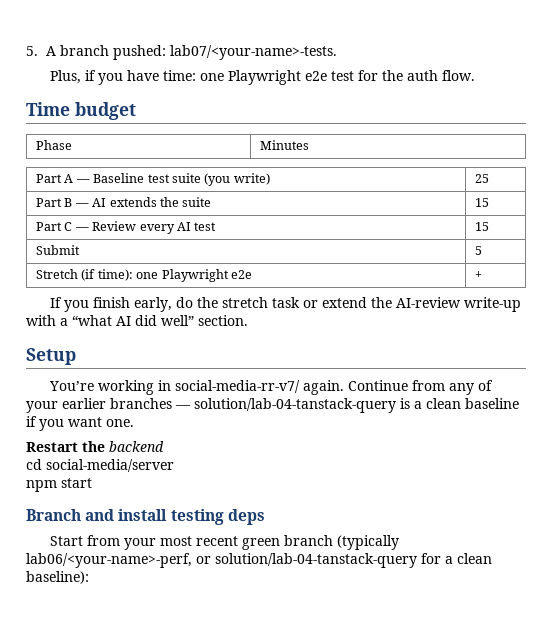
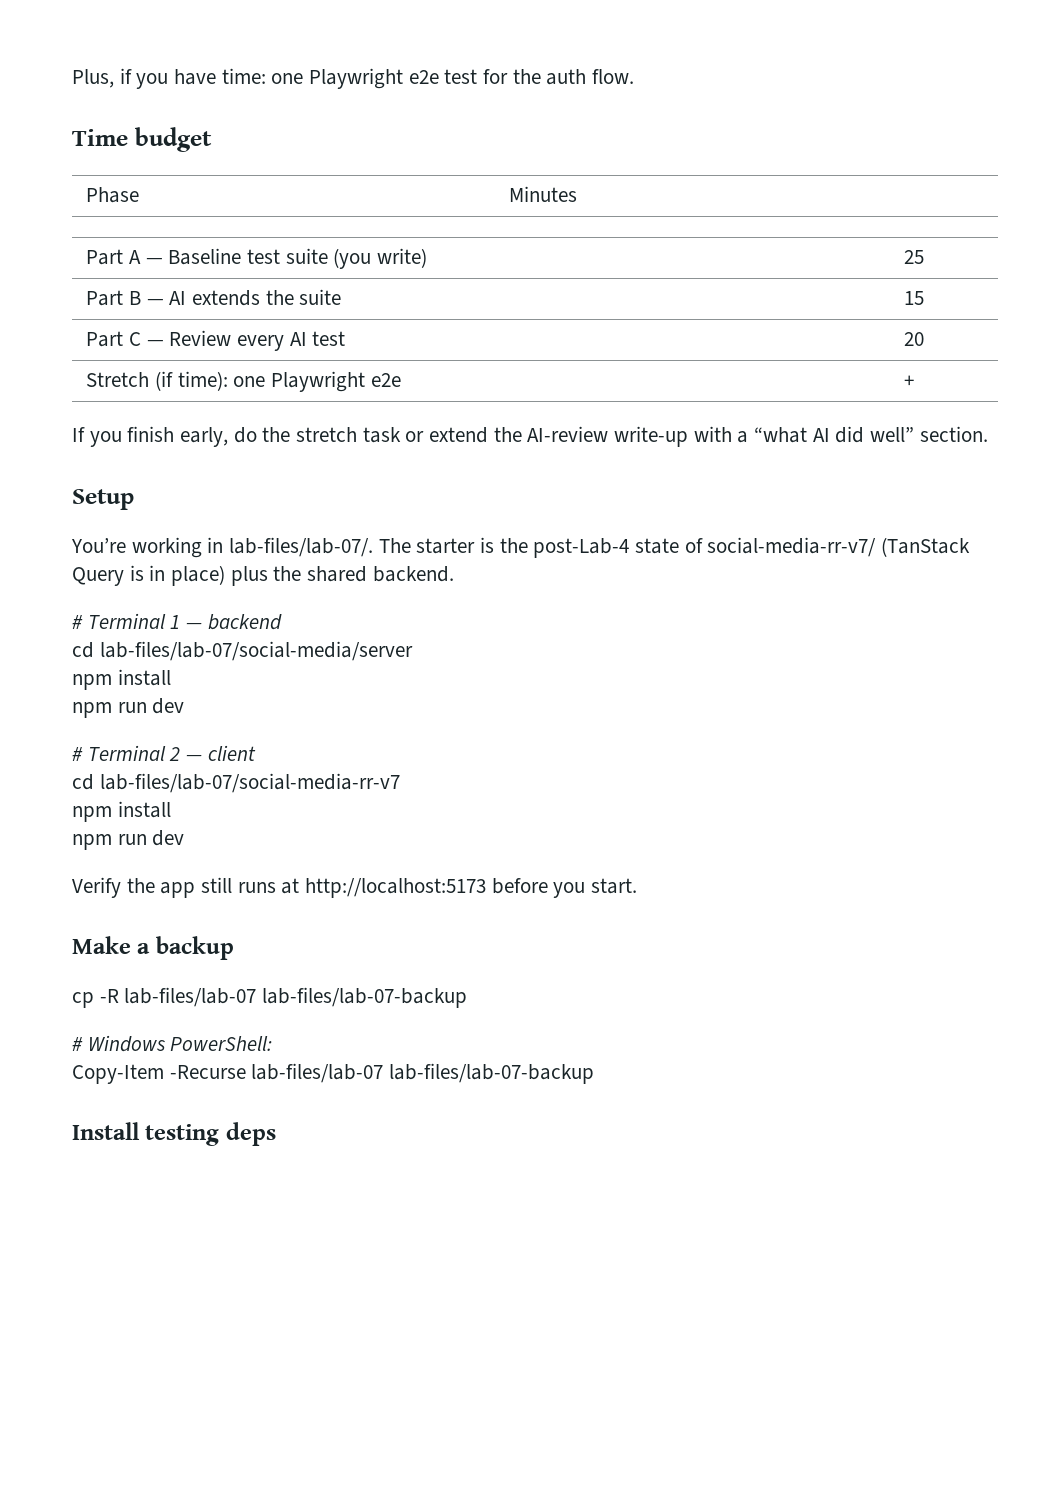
[26,45,338,60] 5. A branch pushed: lab07/<your-name>-tests. // -> (72, 78) none
[475,222,490,231] [36,245,81,255] [475,246,483,255] 15 // Submit | 5 -> [904,332,925,346] 20
[175,380,494,395] [26,398,519,413] [26,416,134,431] [26,441,105,452] social-media-rr-v7/ again. Continue from any of your earlier branches — solution/lab-04-tanstack-query is a clean baseline if you want one. // Restart the -> [229,537,971,558] [72,565,454,586] [72,613,203,629] lab-files/lab-07/. The starter is the post-Lab-4 state of social-media-rr-v7/ (TanStack Query is in place) plus the shared backend. // # Terminal 1 —
[46,459,174,472] [26,478,92,492] [26,509,265,525] [50,535,400,550] [26,553,492,568] [26,571,89,584] social-media/server // npm start // Branch and install testing deps // Start from your most recent green branch (typically lab06/<your-name>-perf, or solution/lab-04-tanstack-query for a clean baseline): -> [99,641,413,661] [72,669,171,690] [72,698,185,718] [72,745,256,761] [72,773,400,793] [72,801,171,822] [72,830,185,850] [72,877,638,898] [72,936,234,960] [72,987,468,1008] [72,1035,273,1052] [72,1063,595,1084] [72,1122,276,1146] lab-files/lab-07/social-media/server // npm install // npm run dev // # Terminal 2 — client // cd lab-files/lab-07/social-media-rr-v7 // npm install // npm run dev // Verify the app still runs at http://localhost:5173 before you start. // Make a backup // cp -R lab-files/lab-07 lab-files/lab-07-backup // # Windows PowerShell: // Copy-Item -Recurse lab-files/lab-07 lab-files/lab-07-backup // Install testing deps

